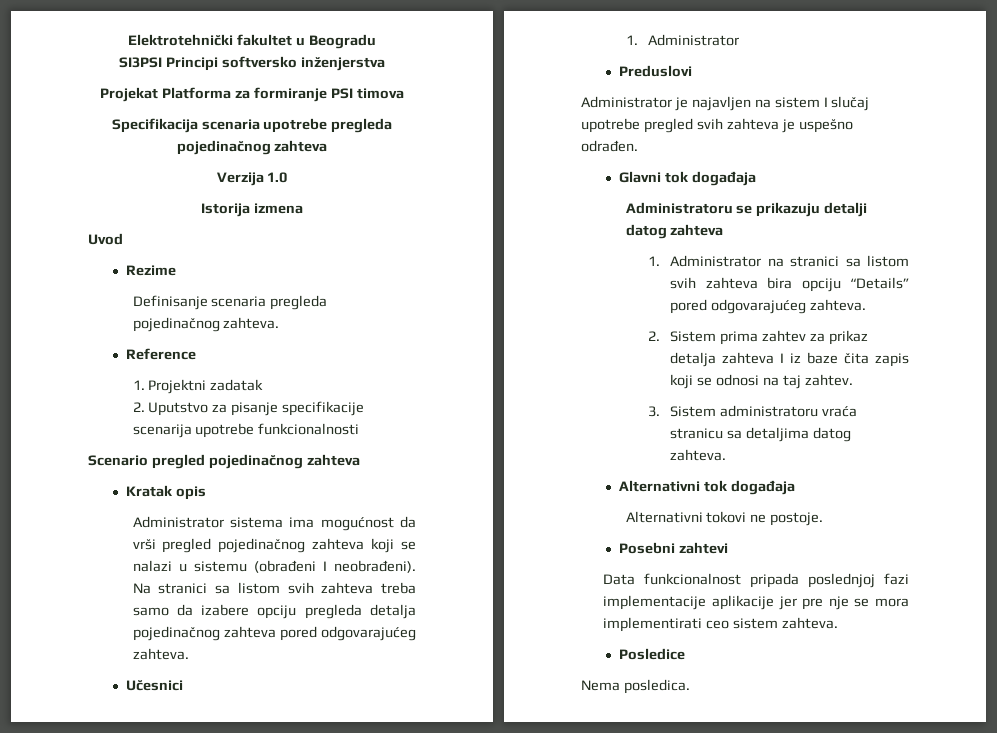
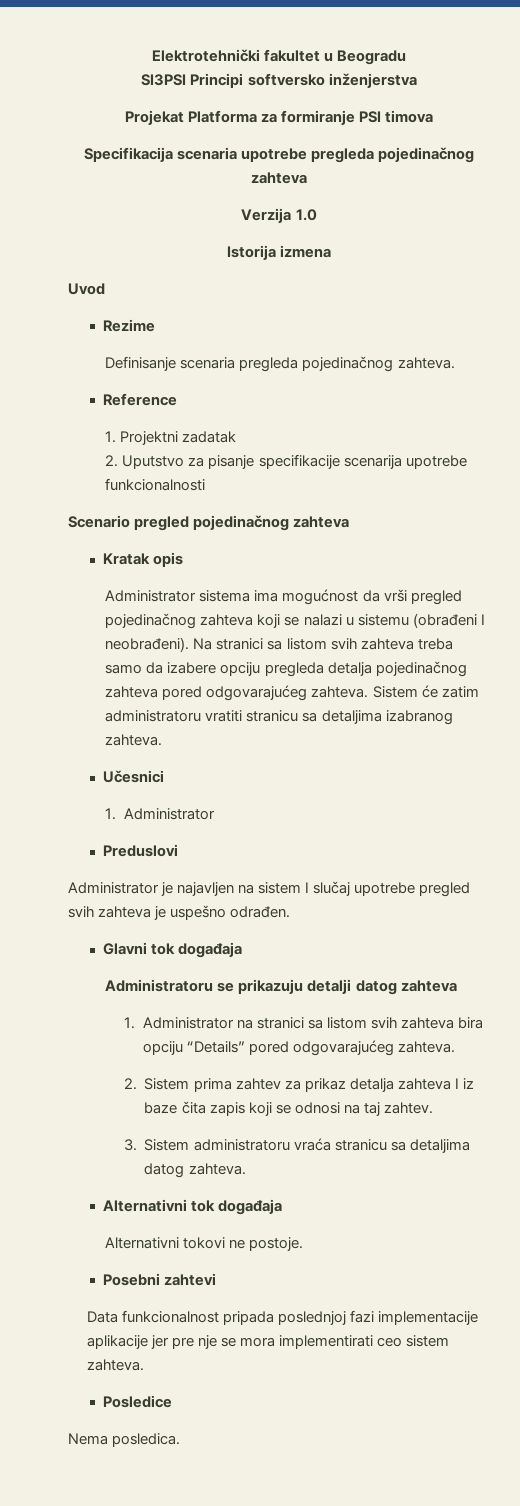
(189, 654) none -> [372,685,479,698] [105,710,453,725] [105,734,163,746] Sistem će zatim administratoru vratiti stranicu sa detaljima izabranog zahteva.

